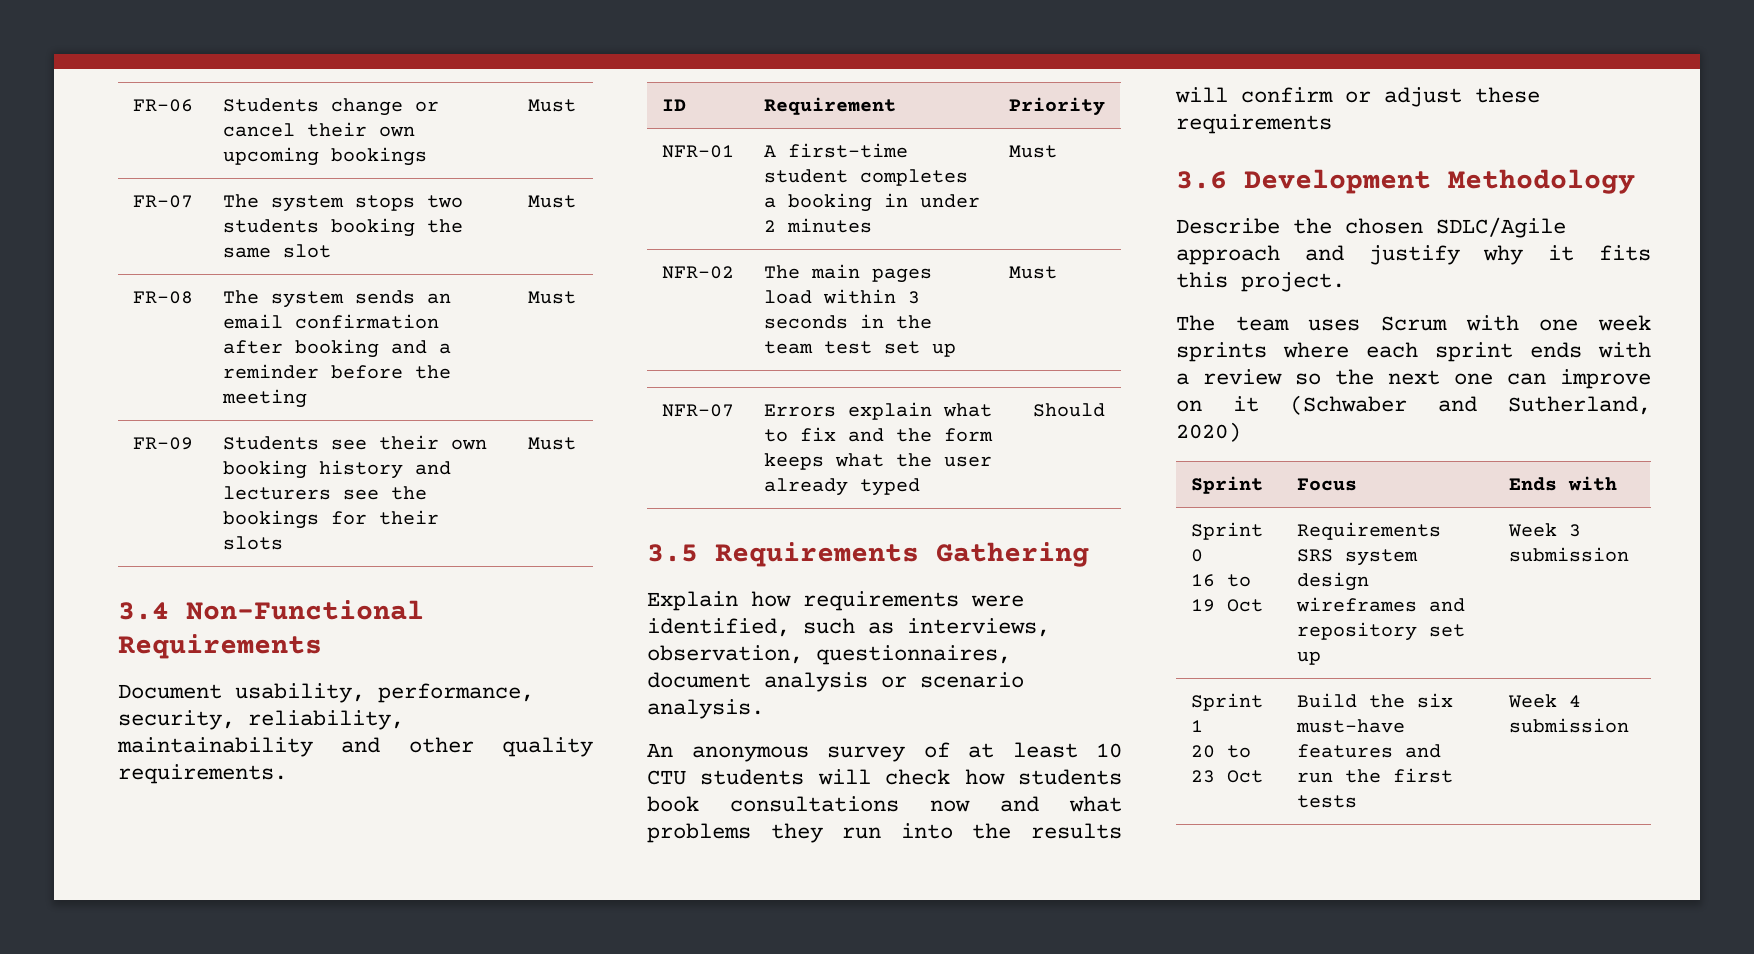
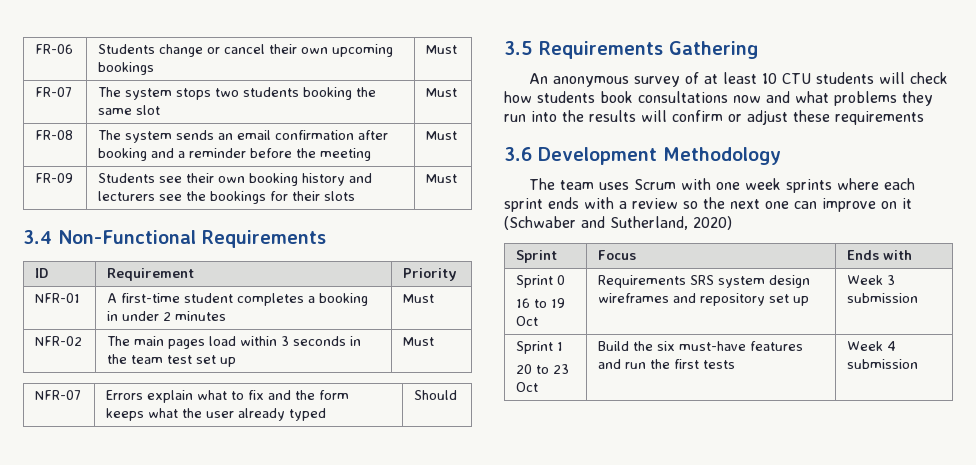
[118,683,534,703] [118,710,404,730] [117,737,593,757] [118,764,287,784] // Document usability, performance, security, reliability, maintainability and other quality requirements. -> (326, 239) none
[647,591,1024,611] [647,618,1050,637] [647,645,1011,665] [647,672,1024,692] [647,699,764,719] // Explain how requirements were identified, such as interviews, observation, questionnaires, document analysis or scenario analysis. -> (758, 50) none
[1176,217,1566,238] [1176,245,1651,265] [1176,272,1345,292] // Describe the chosen SDLC/Agile approach and justify why it fits this project. -> (781, 156) none

